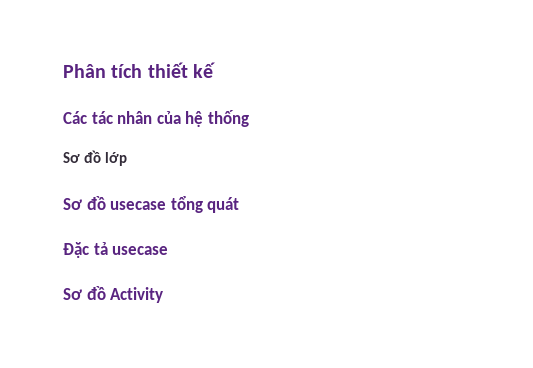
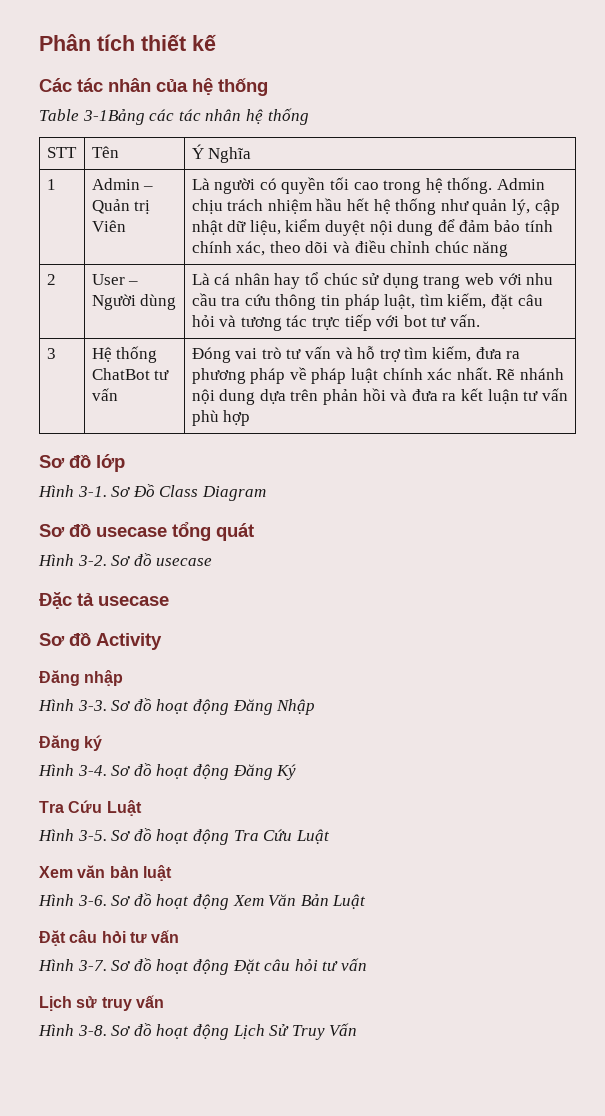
[63,150,127,166] Sơ đồ lớp -> [39,108,309,125] [46,147,77,158] [91,146,119,158] [191,144,252,163] [46,179,56,190] [91,178,154,190] [91,199,151,214] [91,220,126,232] [191,177,545,194] [191,198,560,215] [191,219,553,236] [191,240,509,257] [46,274,56,285] [91,274,139,285] [91,294,177,310] [191,272,554,289] [191,293,543,310] [191,314,480,331] [46,348,56,359] [91,346,158,363] [91,368,170,380] [91,388,118,401] [191,346,521,363] [191,367,564,384] [191,388,568,405] [191,410,251,426] [39,454,125,472] [38,484,266,501] Table 3-1Bảng các tác nhân hệ thống // STT | Tên | Ý Nghĩa // 1 | Admin – Quản trị Viên | Là người có quyền tối cao trong hệ thống. Admin chịu trách nhiệm hầu hết hệ thống như quản lý, cập nhật dữ liệu, kiểm duyệt nội dung để đảm bảo tính chính xác, theo dõi và điều chỉnh chúc năng // 2 | User – Người dùng | Là cá nhân hay tổ chúc sử dụng trang web với nhu cầu tra cứu thông tin pháp luật, tìm kiếm, đặt câu hỏi và tương tác trực tiếp với bot tư vấn. // 3 | Hệ thống ChatBot tư vấn | Đóng vai trò tư vấn và hỗ trợ tìm kiếm, đưa ra phương pháp về pháp luật chính xác nhất. Rẽ nhánh nội dung dựa trên phản hồi và đưa ra kết luận tư vấn phù hợp // Sơ đồ lớp // Hình 3-1. Sơ Đồ Class Diagram
(240, 205) none -> [38,553,213,566] // Hình 3-2. Sơ đồ usecase
(164, 295) none -> [39,670,124,686] [38,698,316,715] [39,735,103,751] [38,763,297,780] [39,800,142,816] [38,828,330,845] [39,865,172,881] [38,893,367,910] [39,930,180,946] [38,958,367,975] [39,995,164,1011] [38,1023,358,1040] // Đăng nhập // Hình 3-3. Sơ đồ hoạt động Đăng Nhập // Đăng ký // Hình 3-4. Sơ đồ hoạt động Đăng Ký // Tra Cứu Luật // Hình 3-5. Sơ đồ hoạt động Tra Cứu Luật // Xem văn bản luật // Hình 3-6. Sơ đồ hoạt động Xem Văn Bản Luật // Đặt câu hỏi tư vấn // Hình 3-7. Sơ đồ hoạt động Đặt câu hỏi tư vấn // Lịch sử truy vấn // Hình 3-8. Sơ đồ hoạt động Lịch Sử Truy Vấn

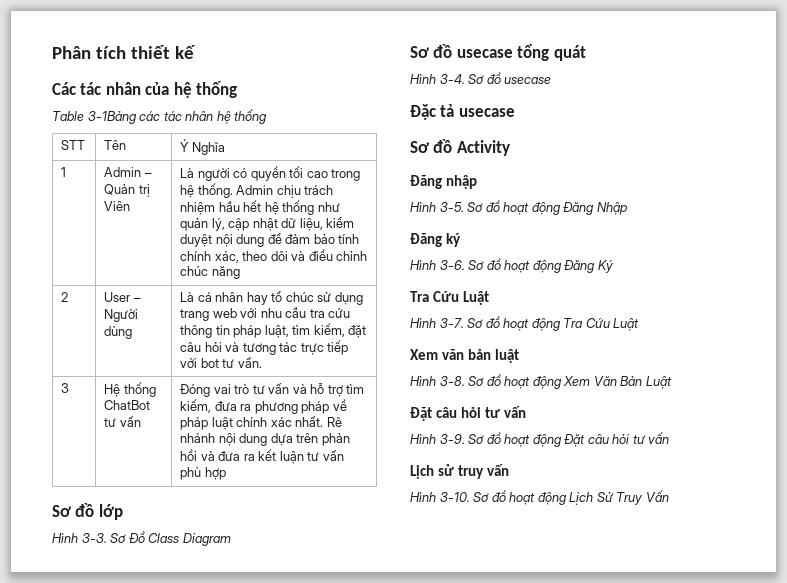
[77,486,107,497] 3-1. -> [81,533,107,543] 3-3.
[77,555,107,566] 3-2. -> [439,74,465,84] 3-4.
[77,700,107,711] 3-3. -> [439,202,464,212] 3-5.
[77,765,107,776] 3-4. -> [439,260,465,270] 3-6.
[77,830,107,841] 3-5. -> [439,318,464,328] 3-7.
[77,895,107,906] 3-6. -> [439,376,465,386] 3-8.
[77,960,107,971] 3-7. -> [439,434,465,444] 3-9.
[77,1025,107,1036] 3-8. -> [439,492,470,502] 3-10.

